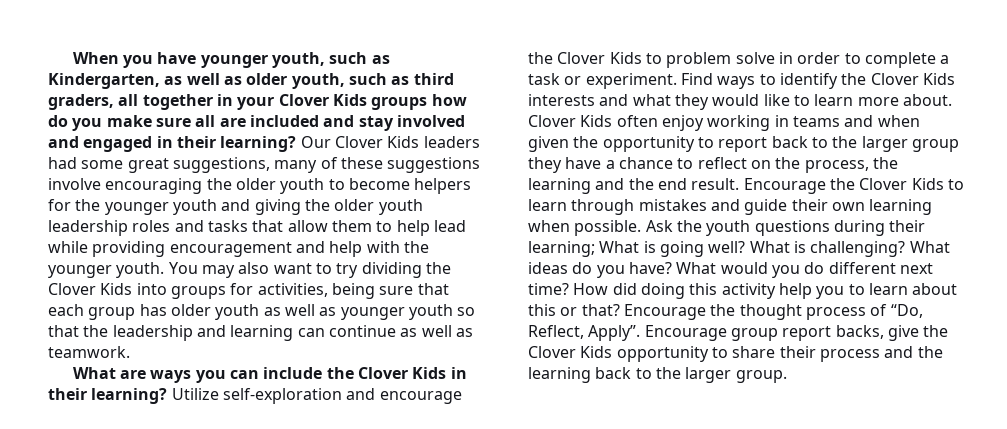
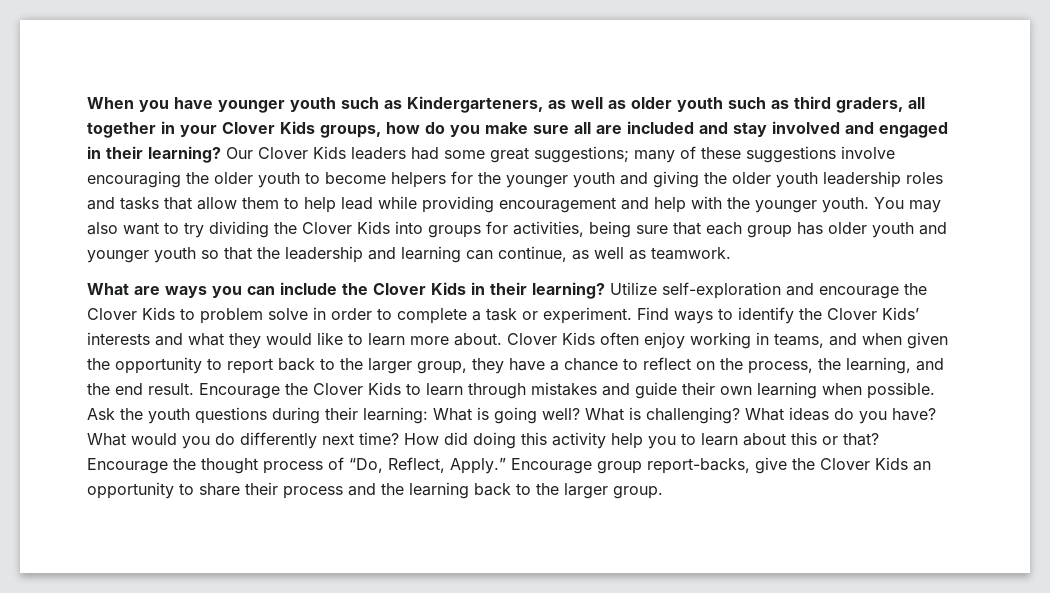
[271,52,390,68] [48,73,160,89] youth, such as Kindergarten, -> [290,96,543,113] youth such as Kindergarteners,
[291,73,345,89] youth, -> [677,97,723,112] youth
[371,97,428,110] groups -> [320,125,381,138] groups,
[172,157,270,173] suggestions, -> [534,146,629,163] suggestions;
[263,304,337,316] as well as -> [919,222,947,235] and
[328,325,396,337] continue -> [498,246,567,262] continue,
[922,73,955,85] Kids -> [882,307,919,320] Kids’
[792,116,840,127] teams -> [774,333,824,348] teams,
[911,139,959,152] group -> [417,361,467,374] group,
[528,178,591,194] learning -> [846,357,911,374] learning,
[528,241,595,257] learning; -> [363,407,428,424] learning:
[828,262,896,274] different -> [240,432,317,449] differently
[588,325,641,341] Apply”. -> [450,458,506,474] Apply.”
[782,325,884,341] report backs, -> [647,458,750,474] report-backs,
(613, 352) none -> [913,461,931,471] an

